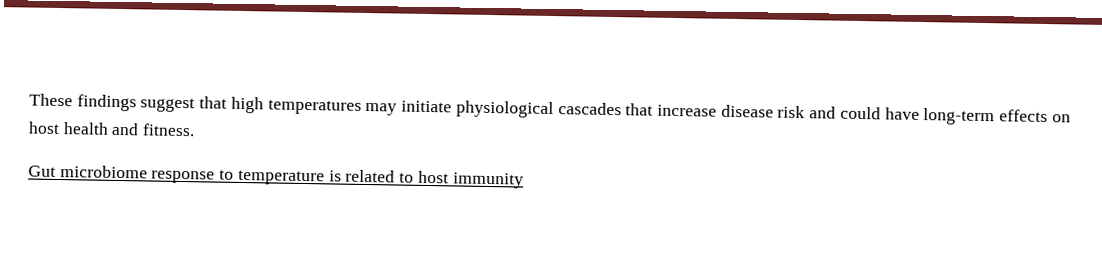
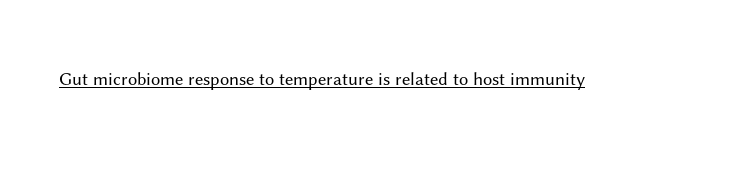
[29,93,1071,126] [28,121,196,137] These findings suggest that high temperatures may initiate physiological cascades that increase disease risk and could have long-term effects on host health and fitness. // -> (59, 79) none

